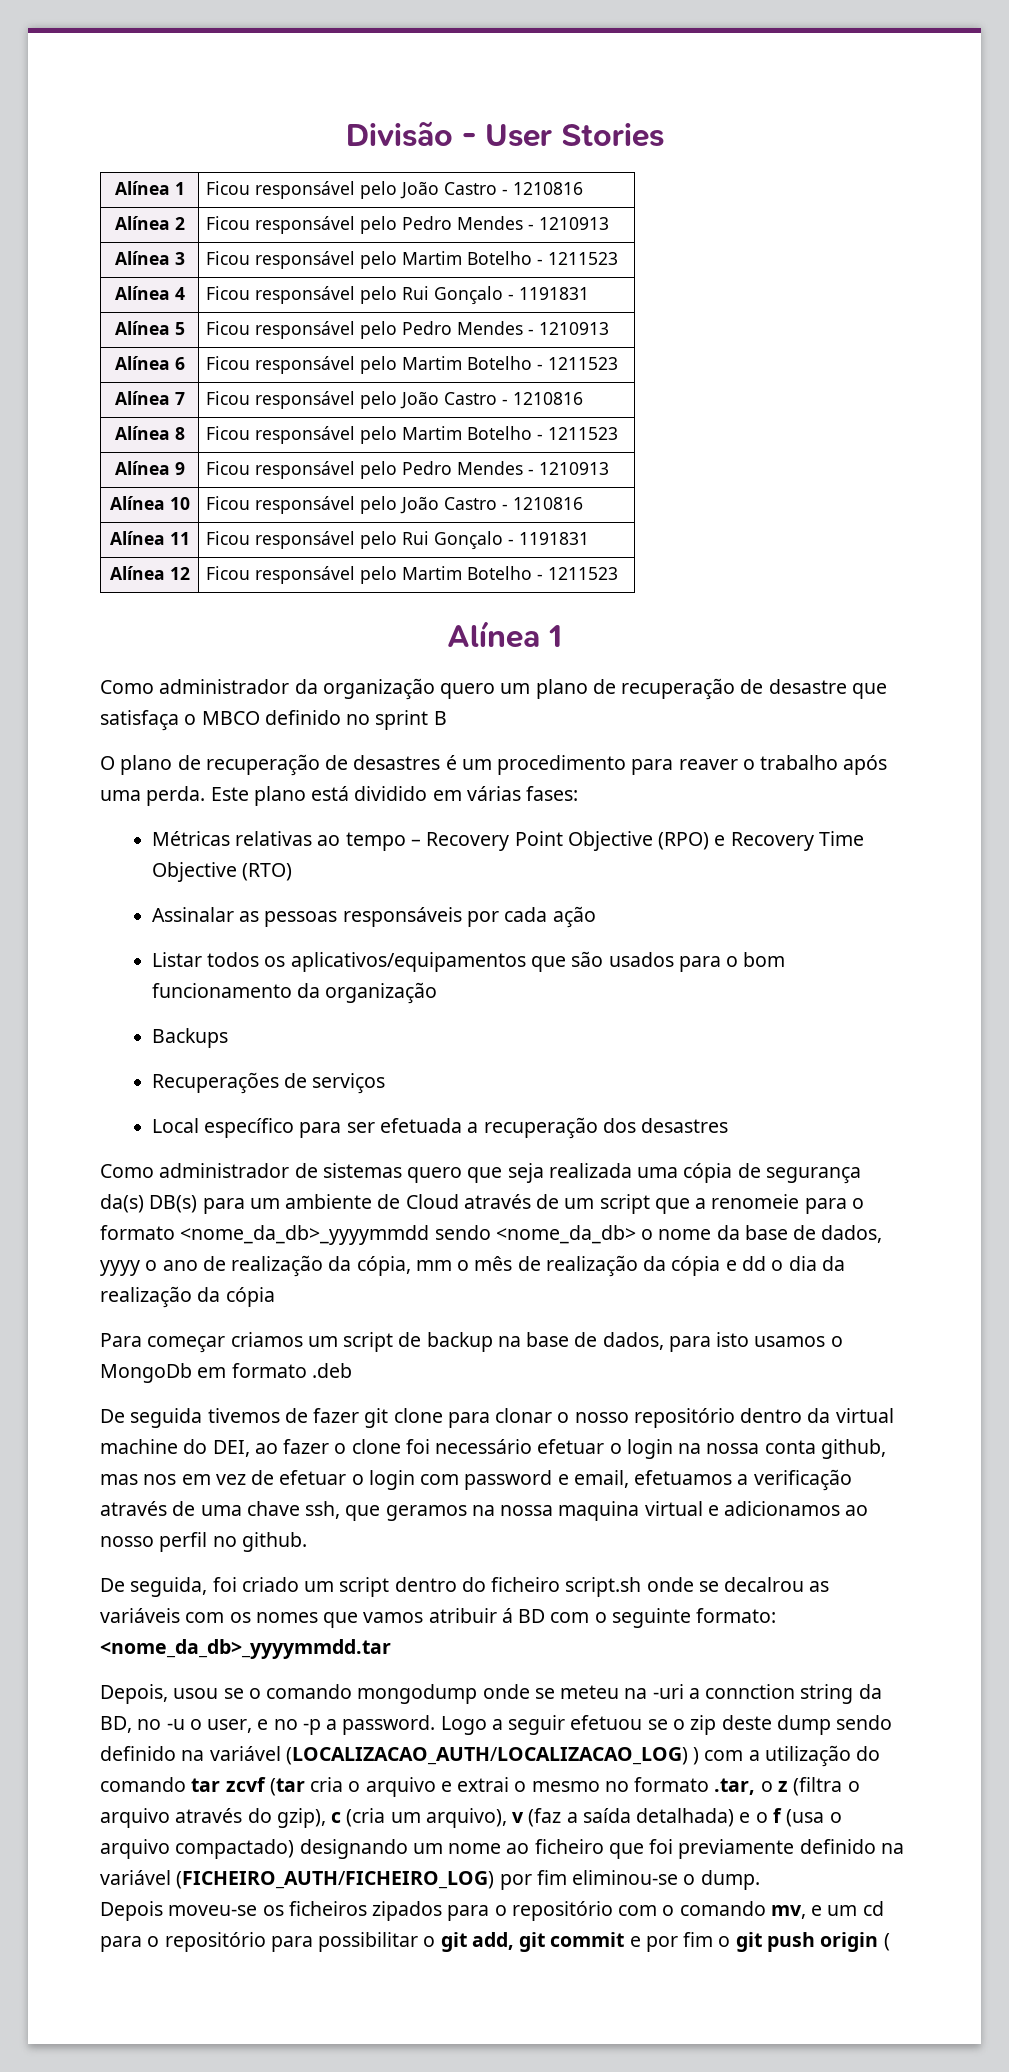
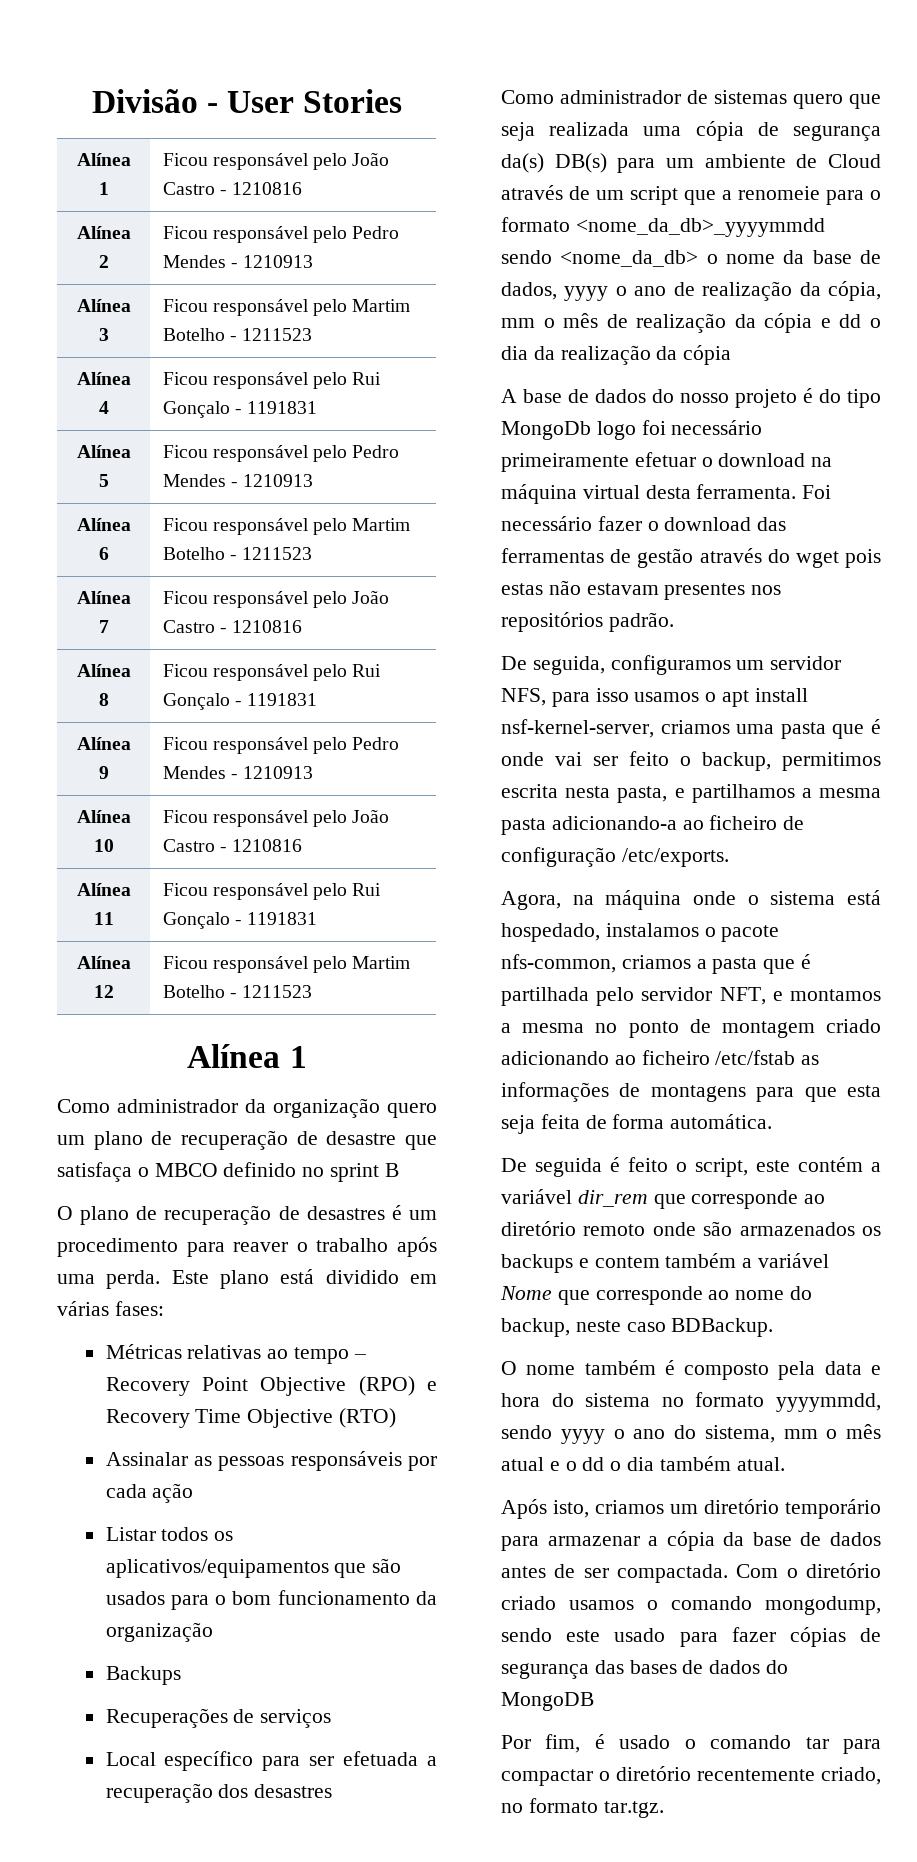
[402,426,619,440] Martim Botelho - 1211523 -> [352,664,382,677] [162,693,318,710] Rui Gonçalo - 1191831
[100,1332,843,1353] [100,1363,352,1383] [100,1408,894,1428] [100,1439,886,1459] [100,1469,852,1491] [100,1501,869,1521] [100,1532,307,1552] [100,1577,830,1597] [100,1608,777,1628] [100,1639,391,1659] [100,1684,882,1704] [100,1715,893,1735] [100,1745,881,1767] [100,1777,860,1797] [100,1808,842,1828] [100,1839,904,1859] [100,1870,760,1890] [100,1901,884,1921] [100,1932,890,1952] Para começar criamos um script de backup na base de dados, para isto usamos o MongoDb em formato .deb // De seguida tivemos de fazer git clone para clonar o nosso repositório dentro da virtual machine do DEI, ao fazer o clone foi necessário efetuar o login na nossa conta github, mas nos em vez de efetuar o login com password e email, efetuamos a verificação através de uma chave ssh, que geramos na nossa maquina virtual e adicionamos ao nosso perfil no github. // De seguida, foi criado um script dentro do ficheiro script.sh onde se decalrou as variáveis com os nomes que vamos atribuir á BD com o seguinte formato: <nome_da_db>_yyyymmdd.tar // Depois, usou se o comando mongodump onde se meteu na -uri a connction string da BD, no -u o user, e no -p a password. Logo a seguir efetuou se o zip deste dump sendo definido na variável (LOCALIZACAO_AUTH/LOCALIZACAO_LOG) ) com a utilização do comando tar zcvf (tar cria o arquivo e extrai o mesmo no formato .tar, o z (filtra o arquivo através do gzip), c (cria um arquivo), v (faz a saída detalhada) e o f (usa o arquivo compactado) designando um nome ao ficheiro que foi previamente definido na variável (FICHEIRO_AUTH/FICHEIRO_LOG) por fim eliminou-se o dump. // Depois moveu-se os ficheiros zipados para o repositório com o comando mv, e um cd para o repositório para possibilitar o git add, git commit e por fim o git push origin ( -> [501,388,881,408] [501,420,763,440] [501,452,833,472] [501,484,832,504] [501,516,787,531] [501,548,881,568] [501,580,782,600] [501,612,674,632] [501,655,842,675] [501,688,808,707] [501,719,881,739] [501,751,881,771] [501,784,881,803] [501,815,805,835] [501,847,729,867] [501,890,881,910] [501,923,780,942] [501,954,812,974] [501,987,881,1006] [501,1019,881,1038] [501,1050,820,1065] [501,1082,881,1102] [501,1114,773,1134] [501,1157,881,1177] [501,1189,826,1209] [501,1221,881,1236] [501,1253,830,1273] [500,1286,813,1305] [501,1318,774,1337] [501,1360,881,1380] [501,1392,881,1412] [501,1424,881,1444] [501,1456,785,1471] [501,1499,881,1519] [501,1531,881,1551] [501,1563,881,1583] [501,1596,881,1615] [501,1627,881,1647] [501,1660,789,1679] [501,1692,594,1711] [501,1734,881,1754] [501,1766,881,1786] [501,1798,664,1818] A base de dados do nosso projeto é do tipo MongoDb logo foi necessário primeiramente efetuar o download na máquina virtual desta ferramenta. Foi necessário fazer o download das ferramentas de gestão através do wget pois estas não estavam presentes nos repositórios padrão. // De seguida, configuramos um servidor NFS, para isso usamos o apt install nsf-kernel-server, criamos uma pasta que é onde vai ser feito o backup, permitimos escrita nesta pasta, e partilhamos a mesma pasta adicionando-a ao ficheiro de configuração /etc/exports. // Agora, na máquina onde o sistema está hospedado, instalamos o pacote nfs-common, criamos a pasta que é partilhada pelo servidor NFT, e montamos a mesma no ponto de montagem criado adicionando ao ficheiro /etc/fstab as informações de montagens para que esta seja feita de forma automática. // De seguida é feito o script, este contém a variável dir_rem que corresponde ao diretório remoto onde são armazenados os backups e contem também a variável Nome que corresponde ao nome do backup, neste caso BDBackup. // O nome também é composto pela data e hora do sistema no formato yyyymmdd, sendo yyyy o ano do sistema, mm o mês atual e o dd o dia também atual. // Após isto, criamos um diretório temporário para armazenar a cópia da base de dados antes de ser compactada. Com o diretório criado usamos o comando mongodump, sendo este usado para fazer cópias de segurança das bases de dados do MongoDB // Por fim, é usado o comando tar para compactar o diretório recentemente criado, no formato tar.tgz.

